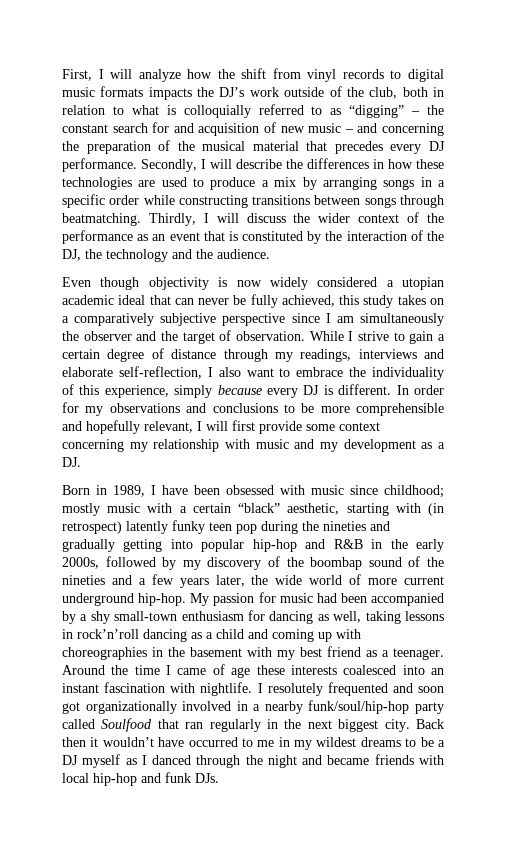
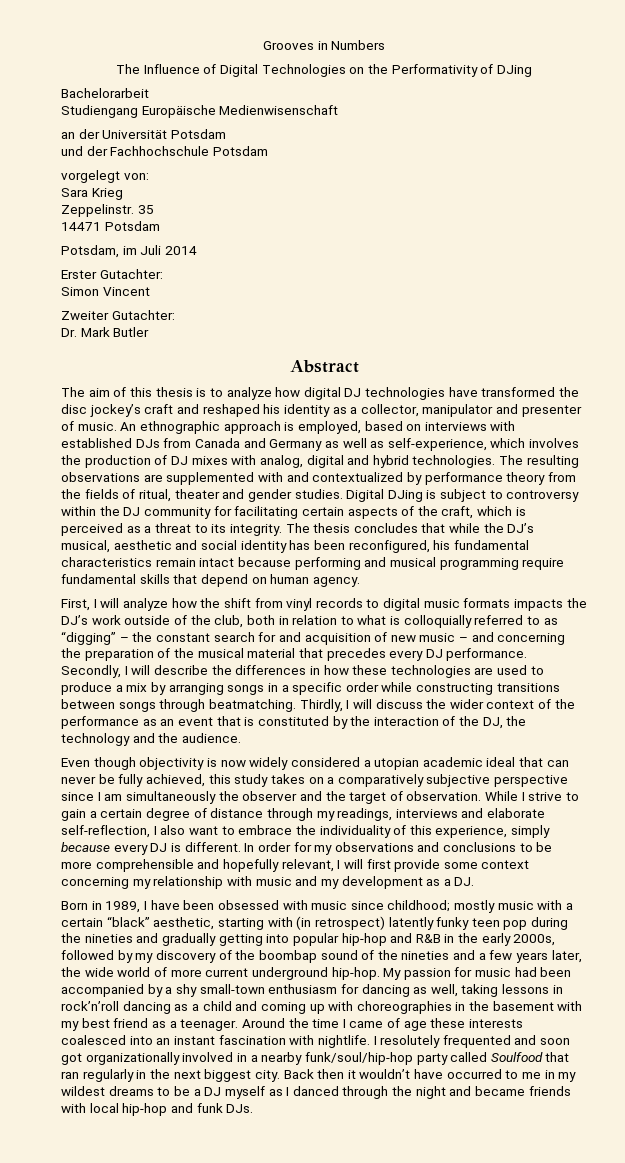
(62, 75) none -> [262,40,386,50] [116,64,532,77] [61,88,149,98] [61,105,339,118] [61,129,226,139] [61,146,268,156] [61,170,149,183] [61,188,123,200] [61,204,154,217] [61,221,160,231] [61,245,197,258] [61,269,163,279] [61,287,150,296] [61,310,175,320] [61,327,150,337] [289,360,359,373] [61,387,580,400] [61,404,582,417] [61,421,516,434] [61,438,580,451] [61,455,579,468] [61,472,576,485] [61,489,580,502] [61,506,526,519] [61,523,535,536] [61,540,529,553] [61,557,565,570] [61,574,360,587] Grooves in Numbers // The Influence of Digital Technologies on the Performativity of DJing // Bachelorarbeit // Studiengang Europäische Medienwisenschaft // an der Universität Potsdam // und der Fachhochschule Potsdam // vorgelegt von: // Sara Krieg // Zeppelinstr. 35 // 14471 Potsdam // Potsdam, im Juli 2014 // Erster Gutachter: // Simon Vincent // Zweiter Gutachter: // Dr. Mark Butler // Abstract // The aim of this thesis is to analyze how digital DJ technologies have transformed the disc jockey’s craft and reshaped his identity as a collector, manipulator and presenter of music. An ethnographic approach is employed, based on interviews with established DJs from Canada and Germany as well as self-experience, which involves the production of DJ mixes with analog, digital and hybrid technologies. The resulting observations are supplemented with and contextualized by performance theory from the fields of ritual, theater and gender studies. Digital DJing is subject to controversy within the DJ community for facilitating certain aspects of the craft, which is perceived as a threat to its integrity. The thesis concludes that while the DJ’s musical, aesthetic and social identity has been reconfigured, his fundamental characteristics remain intact because performing and musical programming require fundamental skills that depend on human agency. //

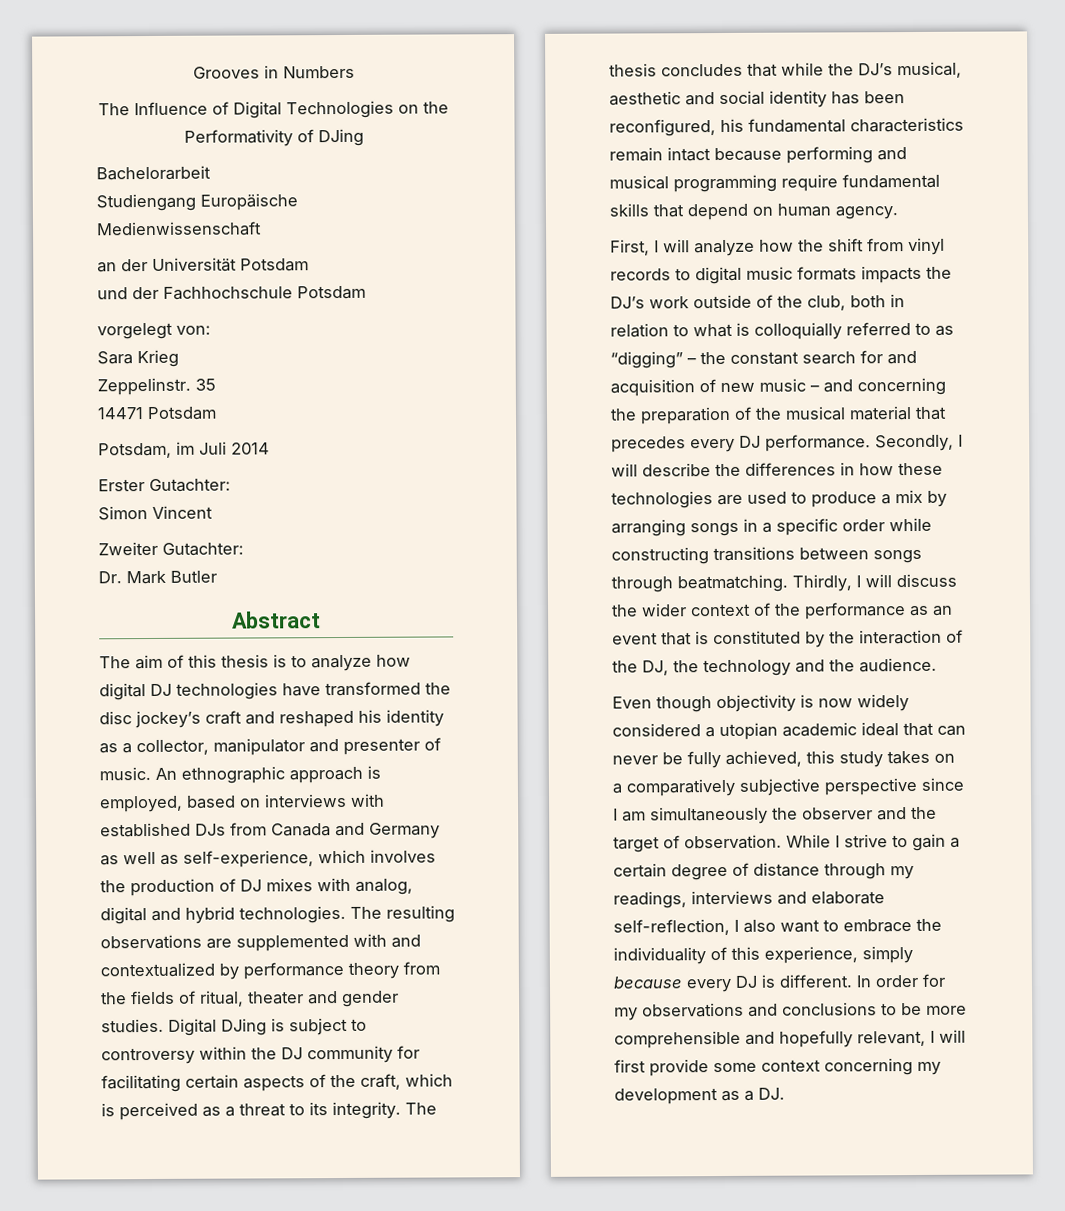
[219,105,339,115] Medienwisenschaft -> [96,221,262,237] Medienwissenschaft
[153,876,339,889] relationship with music and my -> (941, 1068) none
[61,900,574,913] [61,916,569,930] [61,933,556,946] [61,950,582,963] [61,967,572,980] [61,984,563,997] [61,1001,583,1014] [61,1018,524,1031] [61,1035,571,1048] [61,1052,570,1065] [61,1069,577,1082] [61,1086,571,1099] [61,1103,254,1116] // Born in 1989, I have been obsessed with music since childhood; mostly music with a certain “black” aesthetic, starting with (in retrospect) latently funky teen pop during the nineties and gradually getting into popular hip-hop and R&B in the early 2000s, followed by my discovery of the boombap sound of the nineties and a few years later, the wide world of more current underground hip-hop. My passion for music had been accompanied by a shy small-town enthusiasm for dancing as well, taking lessons in rock’n’roll dancing as a child and coming up with choreographies in the basement with my best friend as a teenager. Around the time I came of age these interests coalesced into an instant fascination with nightlife. I resolutely frequented and soon got organizationally involved in a nearby funk/soul/hip-hop party called Soulfood that ran regularly in the next biggest city. Back then it wouldn’t have occurred to me in my wildest dreams to be a DJ myself as I danced through the night and became friends with local hip-hop and funk DJs. -> (785, 1093) none

